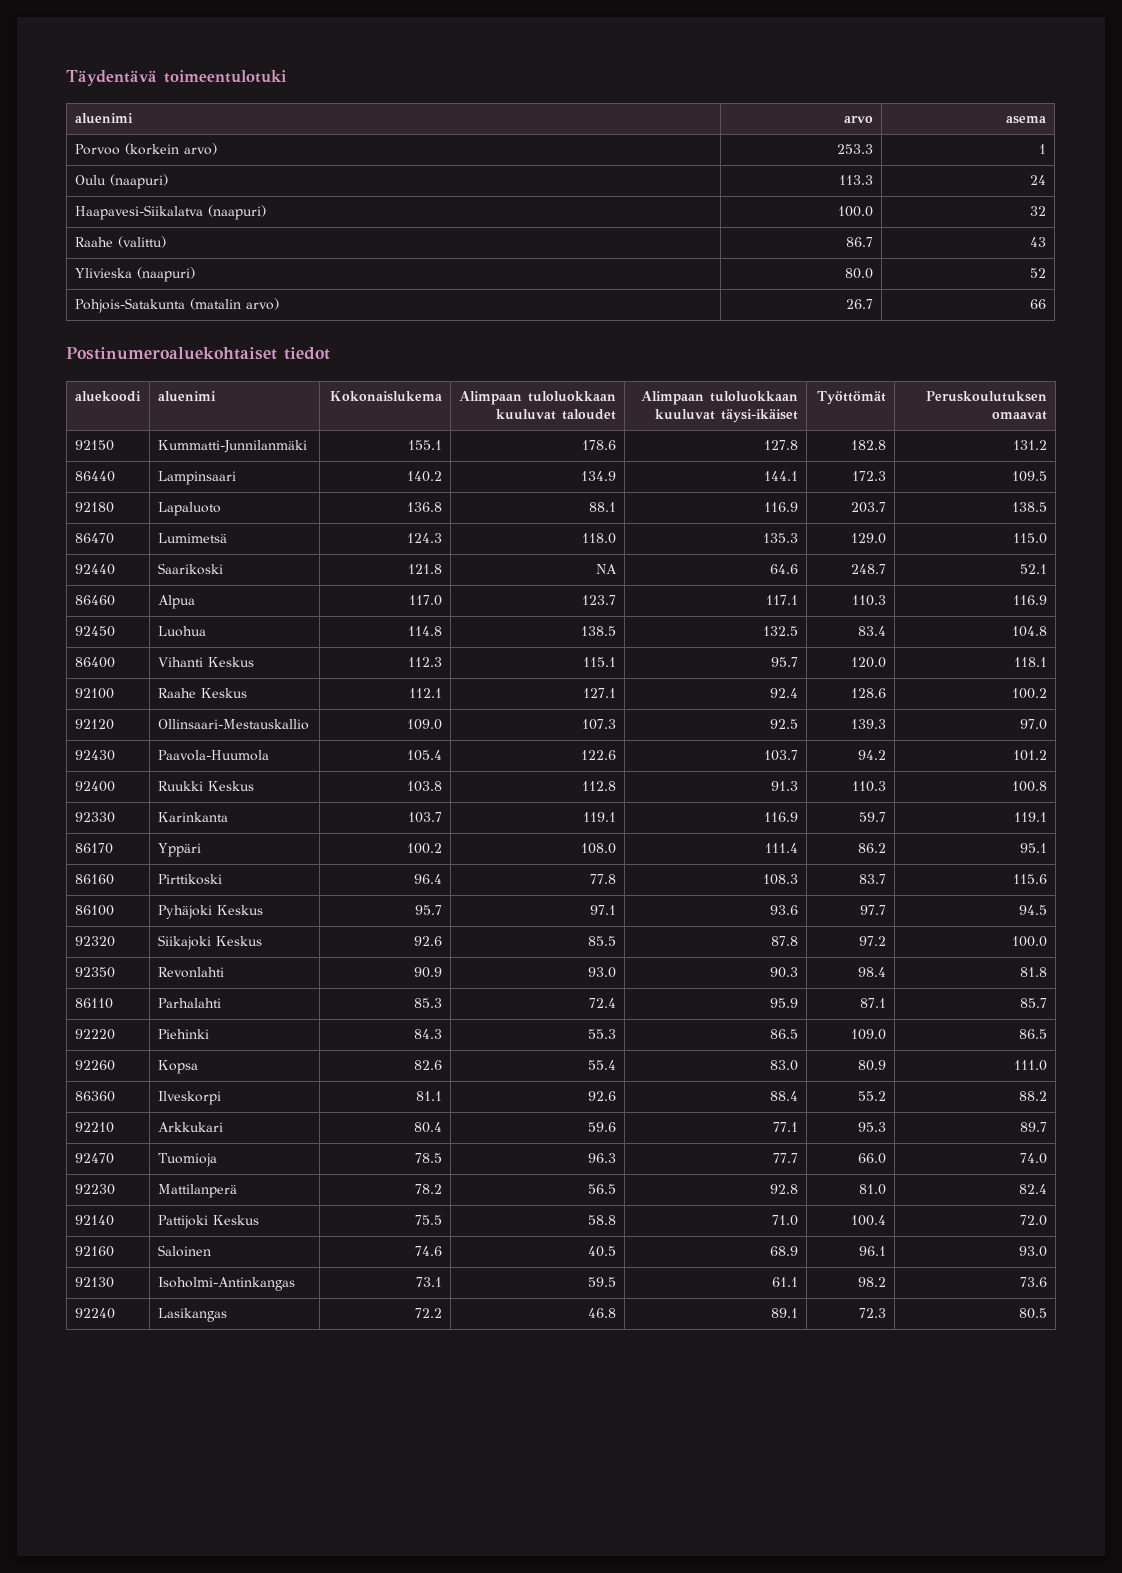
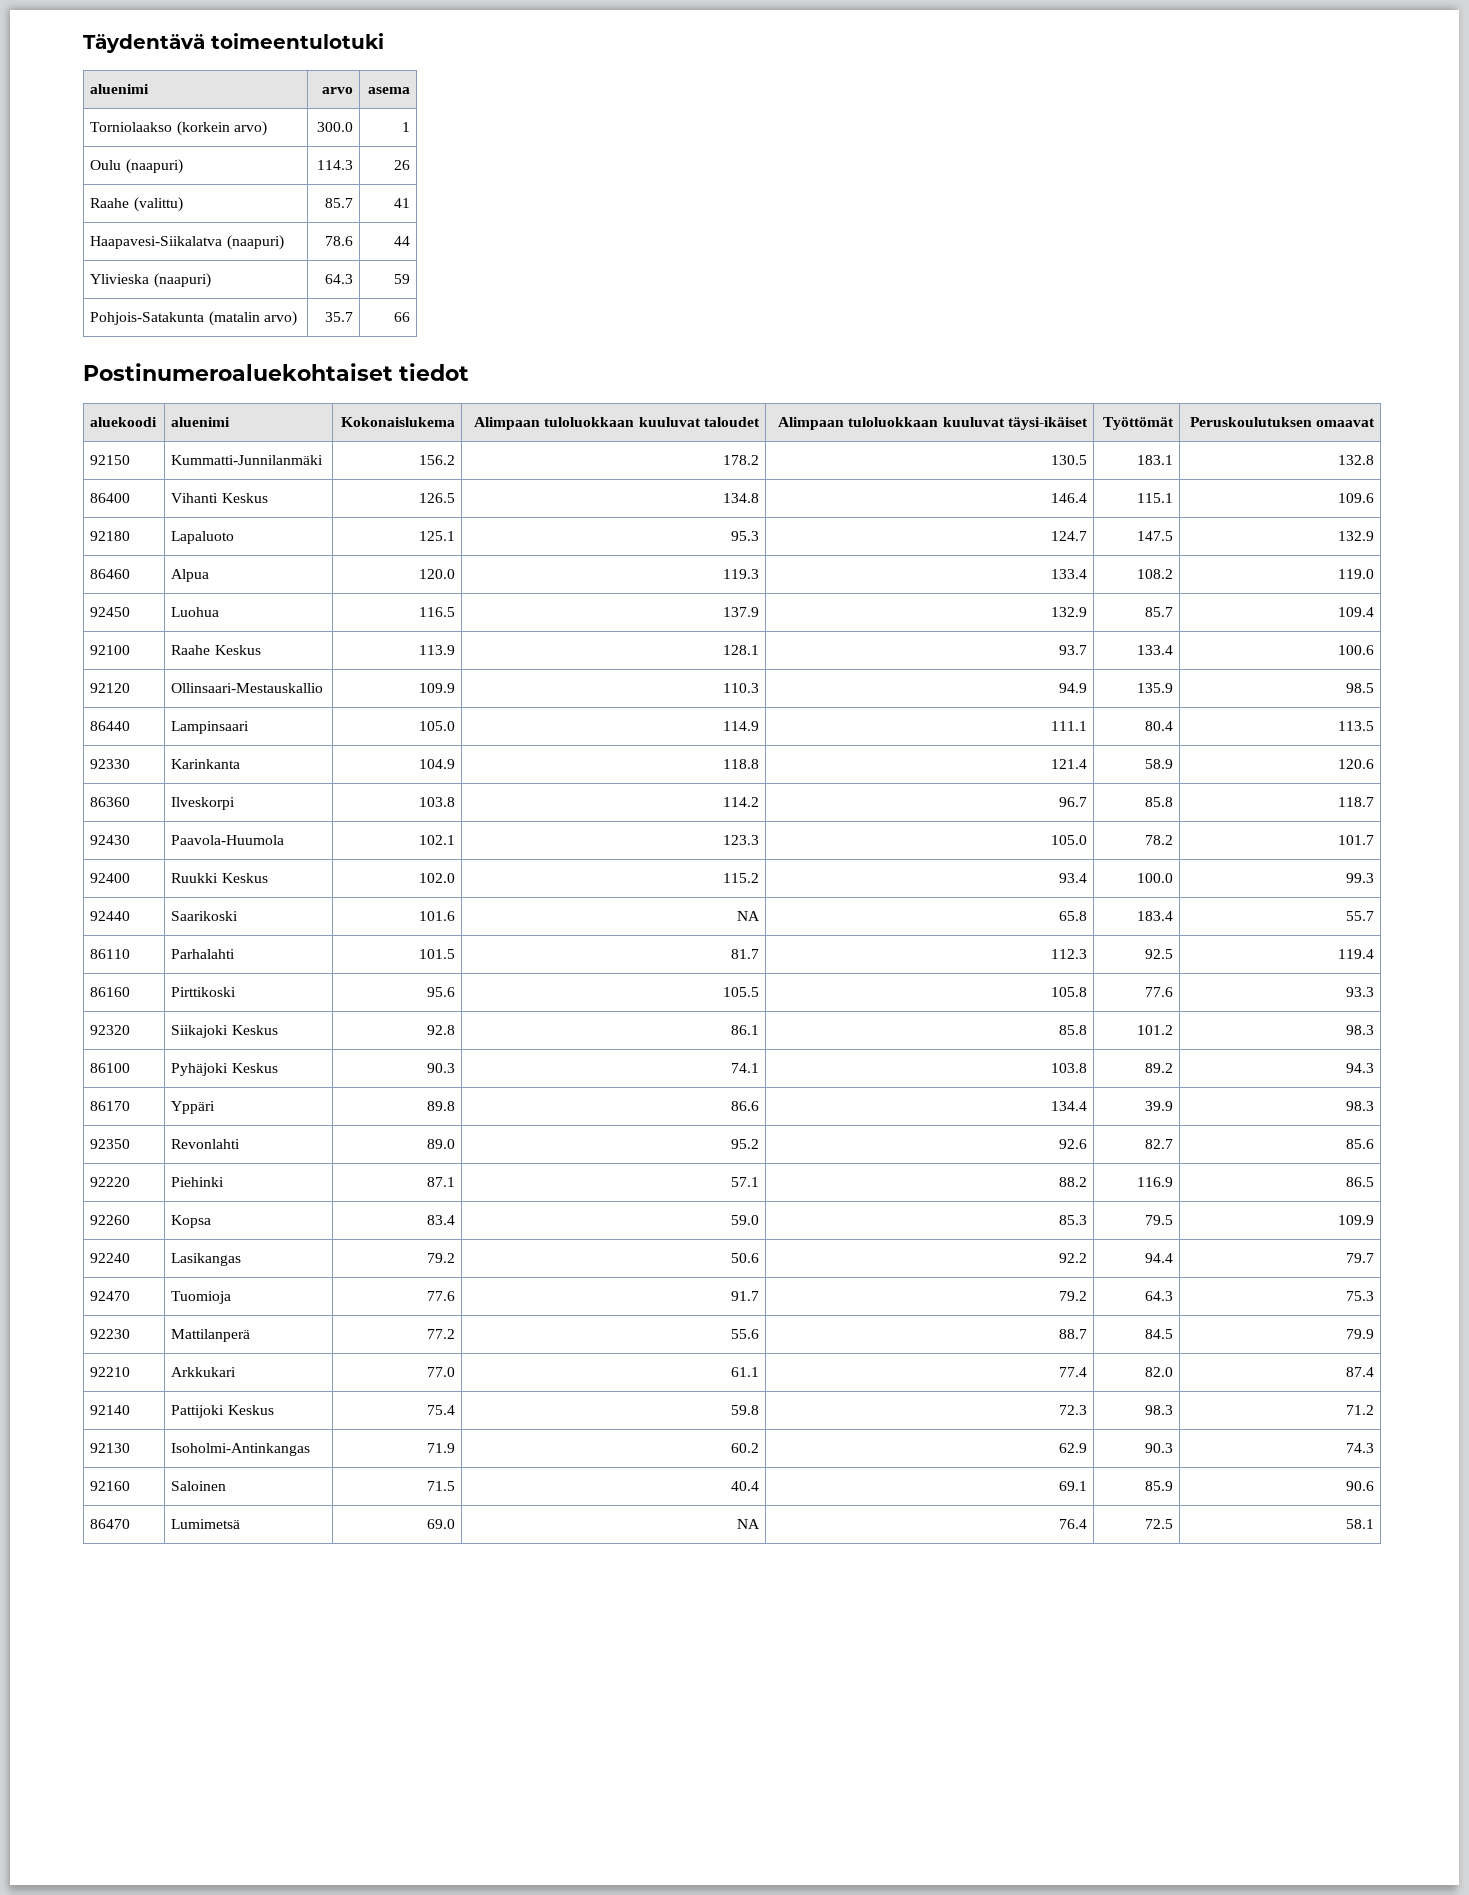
[74,144,120,155] Porvoo -> [90,122,173,132] Torniolaakso
[837,144,874,154] 253.3 -> [316,122,353,132] 300.0
[839,175,874,185] [1030,175,1047,185] [74,205,266,220] [838,206,874,217] [1030,206,1047,216] [74,236,166,248] [846,237,874,247] [1030,237,1047,247] 113.3 | 24 // Haapavesi-Siikalatva (naapuri) | 100.0 | 32 // Raahe (valittu) | 86.7 | 43 -> [316,160,353,170] [393,160,410,170] [90,197,183,212] [324,198,353,208] [393,198,410,208] [90,235,284,250] [324,236,353,246] [393,236,410,246] 114.3 | 26 // Raahe (valittu) | 85.7 | 41 // Haapavesi-Siikalatva (naapuri) | 78.6 | 44
[845,268,874,279] [1030,268,1047,278] 80.0 | 52 -> [324,274,353,284] [393,274,410,284] 64.3 | 59
[846,299,874,309] 26.7 -> [324,312,353,322] 35.7
[408,440,443,450] [582,440,617,450] [764,440,799,450] [851,440,887,450] [1013,440,1048,450] [74,471,115,482] [157,471,236,485] [407,471,443,482] [581,471,617,481] [764,471,799,481] [852,471,887,481] [1012,471,1048,482] [74,502,114,513] [157,502,221,516] [407,502,443,512] [589,502,617,512] [764,502,799,512] [851,502,887,513] [1012,502,1048,512] [74,533,114,544] [157,533,227,543] [407,533,443,543] [582,533,617,544] [763,533,799,543] [851,533,887,544] [1013,533,1048,544] [74,564,115,575] [157,563,223,575] [408,564,443,574] [596,564,618,574] [770,564,799,574] [851,564,887,574] [1020,564,1048,574] [74,595,115,606] [157,595,195,609] [409,595,443,606] [582,595,617,605] [766,595,799,605] [852,595,887,606] [1013,595,1048,605] [74,626,115,637] [157,626,206,637] [408,626,443,636] [581,626,617,636] [763,626,799,636] [858,626,887,636] [1012,626,1048,637] [74,657,115,668] [157,657,254,667] [408,657,443,667] [583,657,617,667] [771,657,799,667] [851,657,887,668] [1014,657,1048,667] [74,688,114,699] [157,688,247,698] [409,688,443,698] [583,688,617,698] [770,688,799,698] [851,688,887,698] [1012,688,1048,699] [74,719,114,730] [157,719,309,730] [407,719,443,730] [582,719,617,730] [770,719,799,729] [851,719,887,729] [1020,719,1048,730] [74,750,115,761] [157,750,269,761] [407,750,443,761] [581,750,617,760] [764,750,799,761] [858,750,887,760] [1013,750,1048,761] [74,781,115,792] [157,781,254,791] [407,781,443,792] [582,781,617,791] [771,781,799,791] [852,781,887,792] [1012,781,1048,792] [74,812,115,823] [157,812,228,822] [408,812,443,823] [583,812,617,822] [764,812,799,822] [859,812,887,822] [1014,812,1048,822] [74,843,113,854] [157,843,201,857] [407,843,443,854] [581,843,617,854] [765,843,799,853] [858,843,887,853] [1020,843,1048,853] [74,874,114,885] [157,874,222,885] [414,874,443,884] [590,874,617,884] [763,874,799,885] [859,874,887,884] [1013,874,1048,884] [74,905,114,916] [157,905,263,919] [415,905,443,915] [590,905,617,915] [770,905,799,915] [860,905,887,915] [1019,905,1048,915] [74,936,115,947] [157,935,262,950] [414,936,443,946] [588,936,617,946] [771,936,799,946] [859,936,887,946] [1012,936,1048,947] [74,967,115,978] [157,967,224,978] [414,967,443,978] [588,967,617,978] [770,967,799,978] [858,967,887,977] [1020,967,1048,977] [74,998,113,1009] [157,998,221,1008] [414,998,443,1008] [589,998,617,1008] [770,998,799,1008] [860,998,887,1008] [1020,998,1048,1008] [74,1029,115,1040] [157,1029,209,1039] [414,1029,443,1039] [588,1029,617,1039] [770,1029,799,1039] [851,1029,887,1040] [1019,1029,1048,1039] [74,1060,115,1071] [157,1060,198,1074] [414,1060,443,1070] [588,1060,617,1070] [770,1060,799,1071] [858,1060,887,1071] [1014,1060,1048,1071] [74,1091,115,1102] [157,1091,221,1105] [416,1091,443,1101] [588,1091,617,1101] [770,1091,799,1101] [858,1091,887,1101] [1019,1091,1048,1101] [74,1122,114,1133] [157,1122,223,1132] [414,1122,443,1133] [588,1122,617,1132] [773,1122,799,1132] [858,1122,887,1132] [1020,1122,1048,1132] [74,1153,114,1164] [157,1153,217,1167] [415,1153,443,1163] [588,1153,617,1163] [773,1153,799,1163] [858,1153,887,1164] [1020,1153,1048,1164] [74,1184,115,1195] [157,1184,237,1198] [415,1184,443,1194] [588,1184,617,1194] [770,1184,799,1194] [859,1184,887,1195] [1019,1184,1048,1194] [74,1215,114,1226] [157,1215,259,1229] [415,1215,443,1225] [588,1215,617,1225] [772,1215,799,1226] [851,1215,887,1226] [1020,1215,1048,1226] [74,1246,114,1257] [157,1245,211,1257] [415,1246,443,1256] [588,1246,617,1257] [770,1246,799,1256] [859,1246,887,1256] [1019,1246,1048,1257] [74,1277,114,1288] [157,1277,295,1291] [416,1277,443,1287] [588,1277,617,1287] [772,1277,799,1287] [858,1277,887,1287] [1020,1277,1048,1287] [74,1308,115,1319] [157,1308,227,1322] [415,1308,443,1318] [588,1308,617,1318] [771,1308,799,1318] [859,1308,887,1318] [1019,1308,1048,1319] 155.1 | 178.6 | 127.8 | 182.8 | 131.2 // 86440 | Lampinsaari | 140.2 | 134.9 | 144.1 | 172.3 | 109.5 // 92180 | Lapaluoto | 136.8 | 88.1 | 116.9 | 203.7 | 138.5 // 86470 | Lumimetsä | 124.3 | 118.0 | 135.3 | 129.0 | 115.0 // 92440 | Saarikoski | 121.8 | NA | 64.6 | 248.7 | 52.1 // 86460 | Alpua | 117.0 | 123.7 | 117.1 | 110.3 | 116.9 // 92450 | Luohua | 114.8 | 138.5 | 132.5 | 83.4 | 104.8 // 86400 | Vihanti Keskus | 112.3 | 115.1 | 95.7 | 120.0 | 118.1 // 92100 | Raahe Keskus | 112.1 | 127.1 | 92.4 | 128.6 | 100.2 // 92120 | Ollinsaari-Mestauskallio | 109.0 | 107.3 | 92.5 | 139.3 | 97.0 // 92430 | Paavola-Huumola | 105.4 | 122.6 | 103.7 | 94.2 | 101.2 // 92400 | Ruukki Keskus | 103.8 | 112.8 | 91.3 | 110.3 | 100.8 // 92330 | Karinkanta | 103.7 | 119.1 | 116.9 | 59.7 | 119.1 // 86170 | Yppäri | 100.2 | 108.0 | 111.4 | 86.2 | 95.1 // 86160 | Pirttikoski | 96.4 | 77.8 | 108.3 | 83.7 | 115.6 // 86100 | Pyhäjoki Keskus | 95.7 | 97.1 | 93.6 | 97.7 | 94.5 // 92320 | Siikajoki Keskus | 92.6 | 85.5 | 87.8 | 97.2 | 100.0 // 92350 | Revonlahti | 90.9 | 93.0 | 90.3 | 98.4 | 81.8 // 86110 | Parhalahti | 85.3 | 72.4 | 95.9 | 87.1 | 85.7 // 92220 | Piehinki | 84.3 | 55.3 | 86.5 | 109.0 | 86.5 // 92260 | Kopsa | 82.6 | 55.4 | 83.0 | 80.9 | 111.0 // 86360 | Ilveskorpi | 81.1 | 92.6 | 88.4 | 55.2 | 88.2 // 92210 | Arkkukari | 80.4 | 59.6 | 77.1 | 95.3 | 89.7 // 92470 | Tuomioja | 78.5 | 96.3 | 77.7 | 66.0 | 74.0 // 92230 | Mattilanperä | 78.2 | 56.5 | 92.8 | 81.0 | 82.4 // 92140 | Pattijoki Keskus | 75.5 | 58.8 | 71.0 | 100.4 | 72.0 // 92160 | Saloinen | 74.6 | 40.5 | 68.9 | 96.1 | 93.0 // 92130 | Isoholmi-Antinkangas | 73.1 | 59.5 | 61.1 | 98.2 | 73.6 // 92240 | Lasikangas | 72.2 | 46.8 | 89.1 | 72.3 | 80.5 -> [418,455,455,465] [722,455,759,465] [1050,455,1087,465] [1136,455,1173,465] [1337,455,1374,465] [90,493,131,503] [171,493,268,503] [418,493,455,503] [722,493,759,503] [1050,493,1087,503] [1136,493,1173,503] [1337,493,1374,503] [90,531,131,541] [171,531,235,544] [418,531,455,541] [730,531,759,541] [1050,531,1087,541] [1136,531,1173,541] [1337,531,1374,541] [90,569,131,579] [171,569,210,582] [418,569,455,579] [722,569,759,579] [1050,569,1087,579] [1136,569,1173,579] [1337,569,1374,579] [90,607,131,617] [171,607,220,617] [418,607,455,617] [722,607,759,617] [1050,607,1087,617] [1144,607,1173,617] [1337,607,1374,617] [90,645,131,655] [171,645,261,655] [418,645,455,655] [722,645,759,655] [1058,645,1087,655] [1136,645,1173,655] [1337,645,1374,655] [90,683,131,693] [171,683,324,693] [418,683,455,693] [722,683,759,693] [1058,683,1087,693] [1136,683,1173,693] [1345,683,1374,693] [90,721,131,731] [171,721,250,734] [418,721,455,731] [722,721,759,731] [1050,721,1087,731] [1144,721,1173,731] [1337,721,1374,731] [90,759,131,769] [171,759,241,769] [418,759,455,769] [722,759,759,769] [1050,759,1087,769] [1144,759,1173,769] [1337,759,1374,769] [90,797,131,807] [171,797,236,810] [418,797,455,807] [722,797,759,807] [1058,797,1087,807] [1144,797,1173,807] [1337,797,1374,807] [90,835,131,845] [171,835,285,845] [418,835,455,845] [722,835,759,845] [1050,835,1087,845] [1144,835,1173,845] [1337,835,1374,845] [90,873,131,883] [171,873,268,883] [418,873,455,883] [722,873,759,883] [1058,873,1087,883] [1136,873,1173,883] [1345,873,1374,883] [90,911,131,921] [171,911,239,921] [418,911,455,921] [736,911,760,921] [1058,911,1087,921] [1136,911,1173,921] [1345,911,1374,921] [90,949,131,959] [171,949,236,959] [418,949,455,959] [730,949,759,959] [1050,949,1087,959] [1144,949,1173,959] [1337,949,1374,959] [90,987,131,997] [171,987,237,997] [426,987,455,997] [722,987,759,997] [1050,987,1087,997] [1144,987,1173,997] [1345,987,1374,997] [90,1025,131,1035] [171,1025,278,1038] [426,1025,455,1035] [730,1025,759,1035] [1058,1025,1087,1035] [1136,1025,1173,1035] [1345,1025,1374,1035] [90,1063,131,1073] [171,1063,278,1076] [426,1063,455,1073] [730,1063,759,1073] [1050,1063,1087,1073] [1144,1063,1173,1073] [1345,1063,1374,1073] [90,1101,131,1111] [171,1101,216,1114] [426,1101,455,1111] [730,1101,759,1111] [1050,1101,1087,1111] [1144,1101,1173,1111] [1345,1101,1374,1111] [90,1139,131,1149] [171,1139,241,1149] [426,1139,455,1149] [730,1139,759,1149] [1058,1139,1087,1149] [1144,1139,1173,1149] [1345,1139,1374,1149] [90,1177,131,1187] [171,1177,225,1187] [426,1177,455,1187] [730,1177,759,1187] [1058,1177,1087,1187] [1136,1177,1173,1187] [1345,1177,1374,1187] [90,1215,131,1225] [171,1215,212,1228] [426,1215,455,1225] [730,1215,759,1225] [1058,1215,1087,1225] [1144,1215,1173,1225] [1337,1215,1374,1225] [90,1253,131,1263] [171,1253,242,1266] [426,1253,455,1263] [730,1253,759,1263] [1058,1253,1087,1263] [1144,1253,1173,1263] [1345,1253,1374,1263] [90,1291,131,1301] [171,1291,232,1304] [426,1291,455,1301] [730,1291,759,1301] [1058,1291,1087,1301] [1144,1291,1173,1301] [1345,1291,1374,1301] [90,1329,131,1339] [171,1329,251,1342] [426,1329,455,1339] [730,1329,759,1339] [1058,1329,1087,1339] [1144,1329,1173,1339] [1345,1329,1374,1339] [90,1367,131,1377] [171,1367,237,1377] [426,1367,455,1377] [730,1367,759,1377] [1058,1367,1087,1377] [1144,1367,1173,1377] [1345,1367,1374,1377] [90,1405,131,1415] [171,1405,274,1418] [426,1405,455,1415] [730,1405,759,1415] [1058,1405,1087,1415] [1144,1405,1173,1415] [1345,1405,1374,1415] [90,1443,131,1453] [171,1443,311,1456] [426,1443,455,1453] [730,1443,759,1453] [1058,1443,1087,1453] [1144,1443,1173,1453] [1345,1443,1374,1453] [90,1481,131,1491] [171,1481,227,1491] [426,1481,455,1491] [730,1481,759,1491] [1058,1481,1087,1491] [1144,1481,1173,1491] [1345,1481,1374,1491] [90,1519,131,1529] [171,1519,241,1529] [426,1519,455,1529] [736,1519,760,1529] [1058,1519,1087,1529] [1144,1519,1173,1529] [1345,1519,1374,1529] 156.2 | 178.2 | 130.5 | 183.1 | 132.8 // 86400 | Vihanti Keskus | 126.5 | 134.8 | 146.4 | 115.1 | 109.6 // 92180 | Lapaluoto | 125.1 | 95.3 | 124.7 | 147.5 | 132.9 // 86460 | Alpua | 120.0 | 119.3 | 133.4 | 108.2 | 119.0 // 92450 | Luohua | 116.5 | 137.9 | 132.9 | 85.7 | 109.4 // 92100 | Raahe Keskus | 113.9 | 128.1 | 93.7 | 133.4 | 100.6 // 92120 | Ollinsaari-Mestauskallio | 109.9 | 110.3 | 94.9 | 135.9 | 98.5 // 86440 | Lampinsaari | 105.0 | 114.9 | 111.1 | 80.4 | 113.5 // 92330 | Karinkanta | 104.9 | 118.8 | 121.4 | 58.9 | 120.6 // 86360 | Ilveskorpi | 103.8 | 114.2 | 96.7 | 85.8 | 118.7 // 92430 | Paavola-Huumola | 102.1 | 123.3 | 105.0 | 78.2 | 101.7 // 92400 | Ruukki Keskus | 102.0 | 115.2 | 93.4 | 100.0 | 99.3 // 92440 | Saarikoski | 101.6 | NA | 65.8 | 183.4 | 55.7 // 86110 | Parhalahti | 101.5 | 81.7 | 112.3 | 92.5 | 119.4 // 86160 | Pirttikoski | 95.6 | 105.5 | 105.8 | 77.6 | 93.3 // 92320 | Siikajoki Keskus | 92.8 | 86.1 | 85.8 | 101.2 | 98.3 // 86100 | Pyhäjoki Keskus | 90.3 | 74.1 | 103.8 | 89.2 | 94.3 // 86170 | Yppäri | 89.8 | 86.6 | 134.4 | 39.9 | 98.3 // 92350 | Revonlahti | 89.0 | 95.2 | 92.6 | 82.7 | 85.6 // 92220 | Piehinki | 87.1 | 57.1 | 88.2 | 116.9 | 86.5 // 92260 | Kopsa | 83.4 | 59.0 | 85.3 | 79.5 | 109.9 // 92240 | Lasikangas | 79.2 | 50.6 | 92.2 | 94.4 | 79.7 // 92470 | Tuomioja | 77.6 | 91.7 | 79.2 | 64.3 | 75.3 // 92230 | Mattilanperä | 77.2 | 55.6 | 88.7 | 84.5 | 79.9 // 92210 | Arkkukari | 77.0 | 61.1 | 77.4 | 82.0 | 87.4 // 92140 | Pattijoki Keskus | 75.4 | 59.8 | 72.3 | 98.3 | 71.2 // 92130 | Isoholmi-Antinkangas | 71.9 | 60.2 | 62.9 | 90.3 | 74.3 // 92160 | Saloinen | 71.5 | 40.4 | 69.1 | 85.9 | 90.6 // 86470 | Lumimetsä | 69.0 | NA | 76.4 | 72.5 | 58.1

